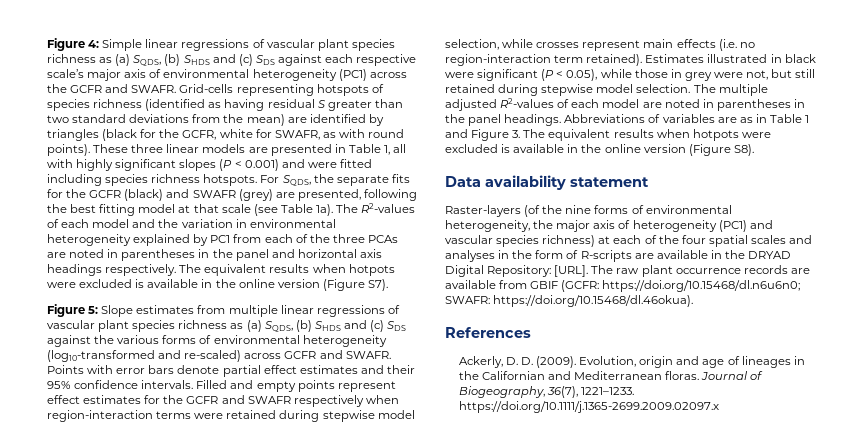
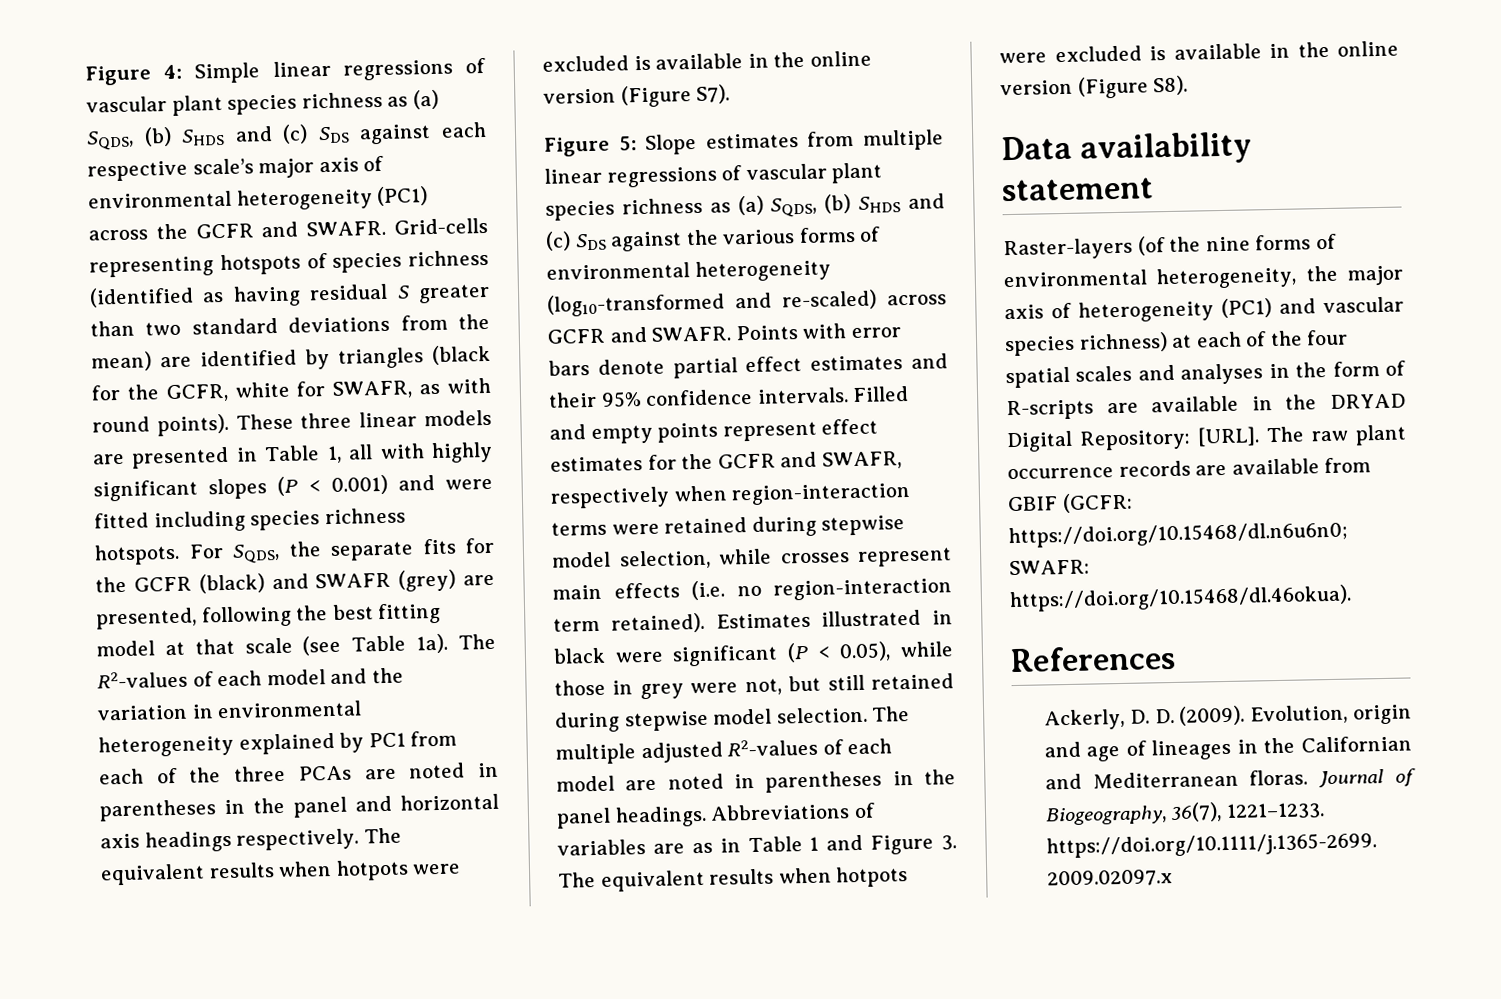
[247,396,291,404] SWAFR -> [821,451,902,470] SWAFR,

